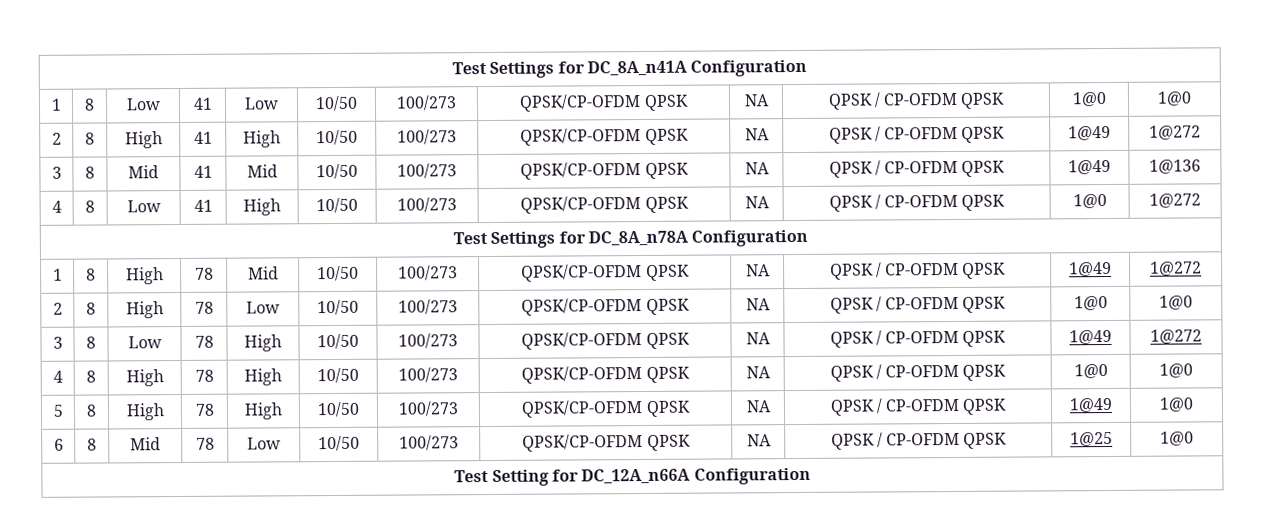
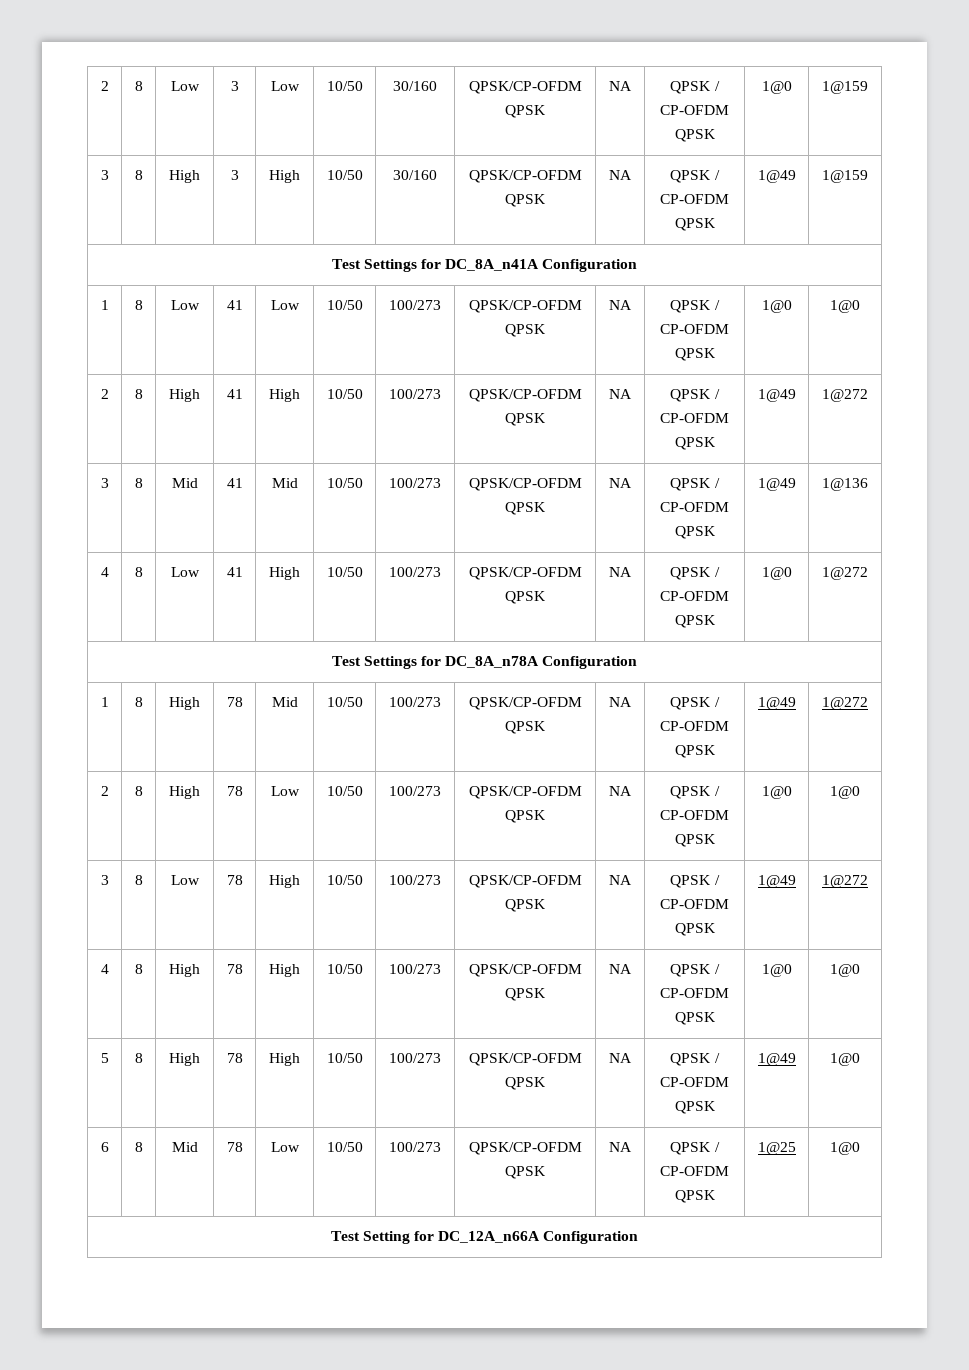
(451, 68) none -> [100,81,109,91] [134,81,143,91] [170,81,200,91] [230,81,239,91] [270,81,300,91] [326,81,363,91] [393,81,437,91] [468,81,582,94] [505,105,546,118] [609,81,632,91] [670,81,720,94] [660,105,729,115] [674,129,716,142] [761,81,792,94] [822,81,868,94] [100,170,109,180] [134,170,143,180] [169,170,200,183] [230,170,239,180] [269,170,300,183] [326,170,363,180] [393,170,437,180] [468,170,582,183] [505,194,546,207] [609,170,632,180] [670,170,720,183] [660,194,729,204] [674,218,716,231] [757,170,796,183] [822,170,868,183] 2 | 8 | Low | 3 | Low | 10/50 | 30/160 | QPSK/CP-OFDM QPSK | NA | QPSK / CP-OFDM QPSK | 1@0 | 1@159 // 3 | 8 | High | 3 | High | 10/50 | 30/160 | QPSK/CP-OFDM QPSK | NA | QPSK / CP-OFDM QPSK | 1@49 | 1@159 //

